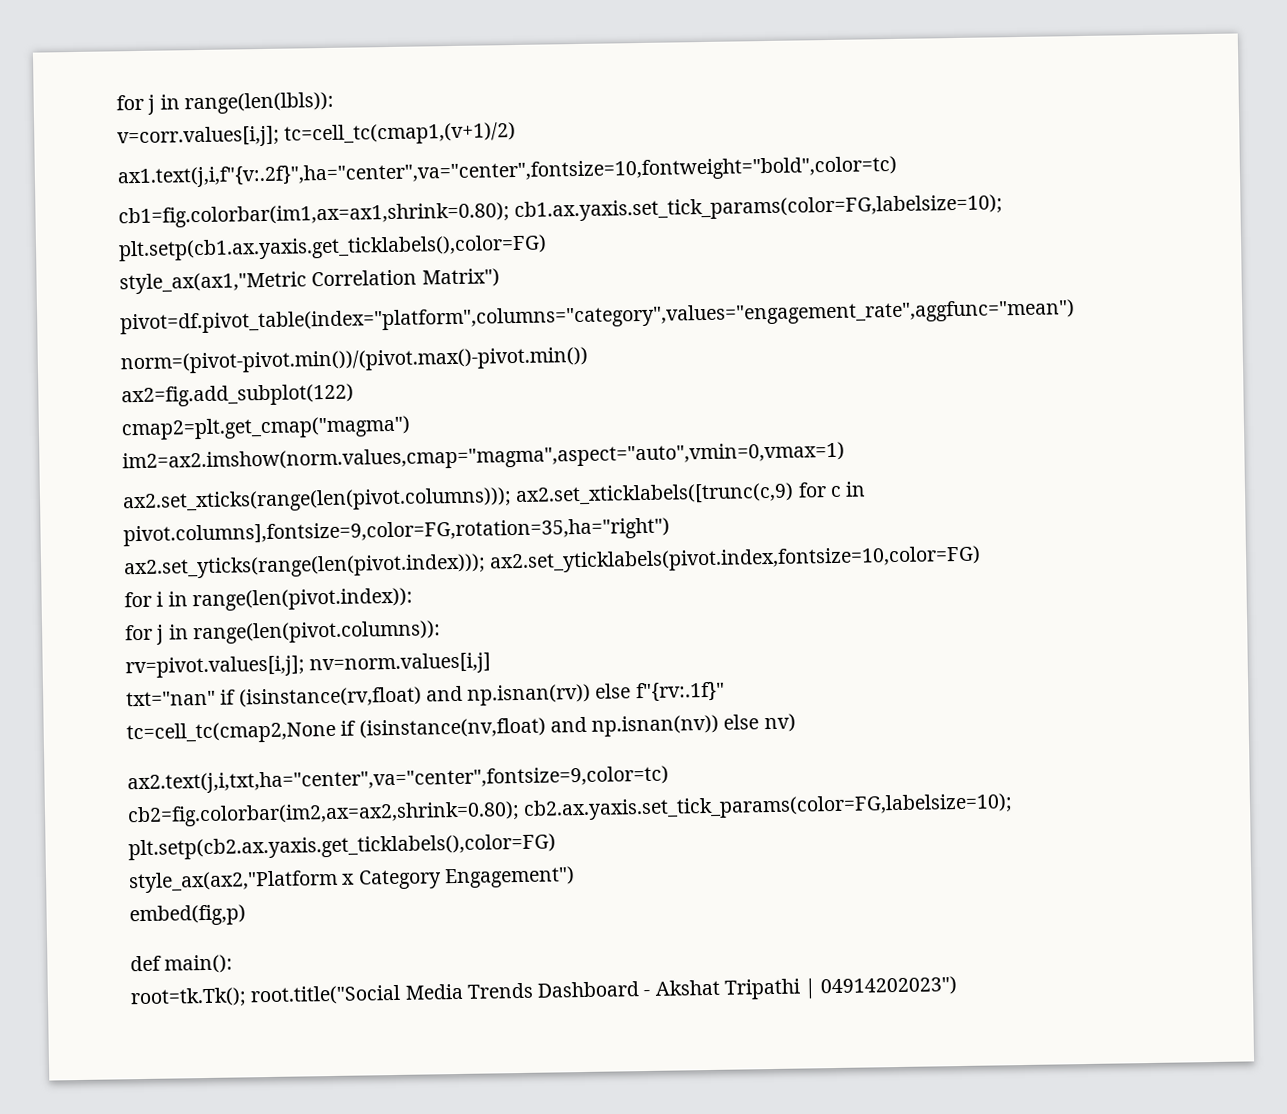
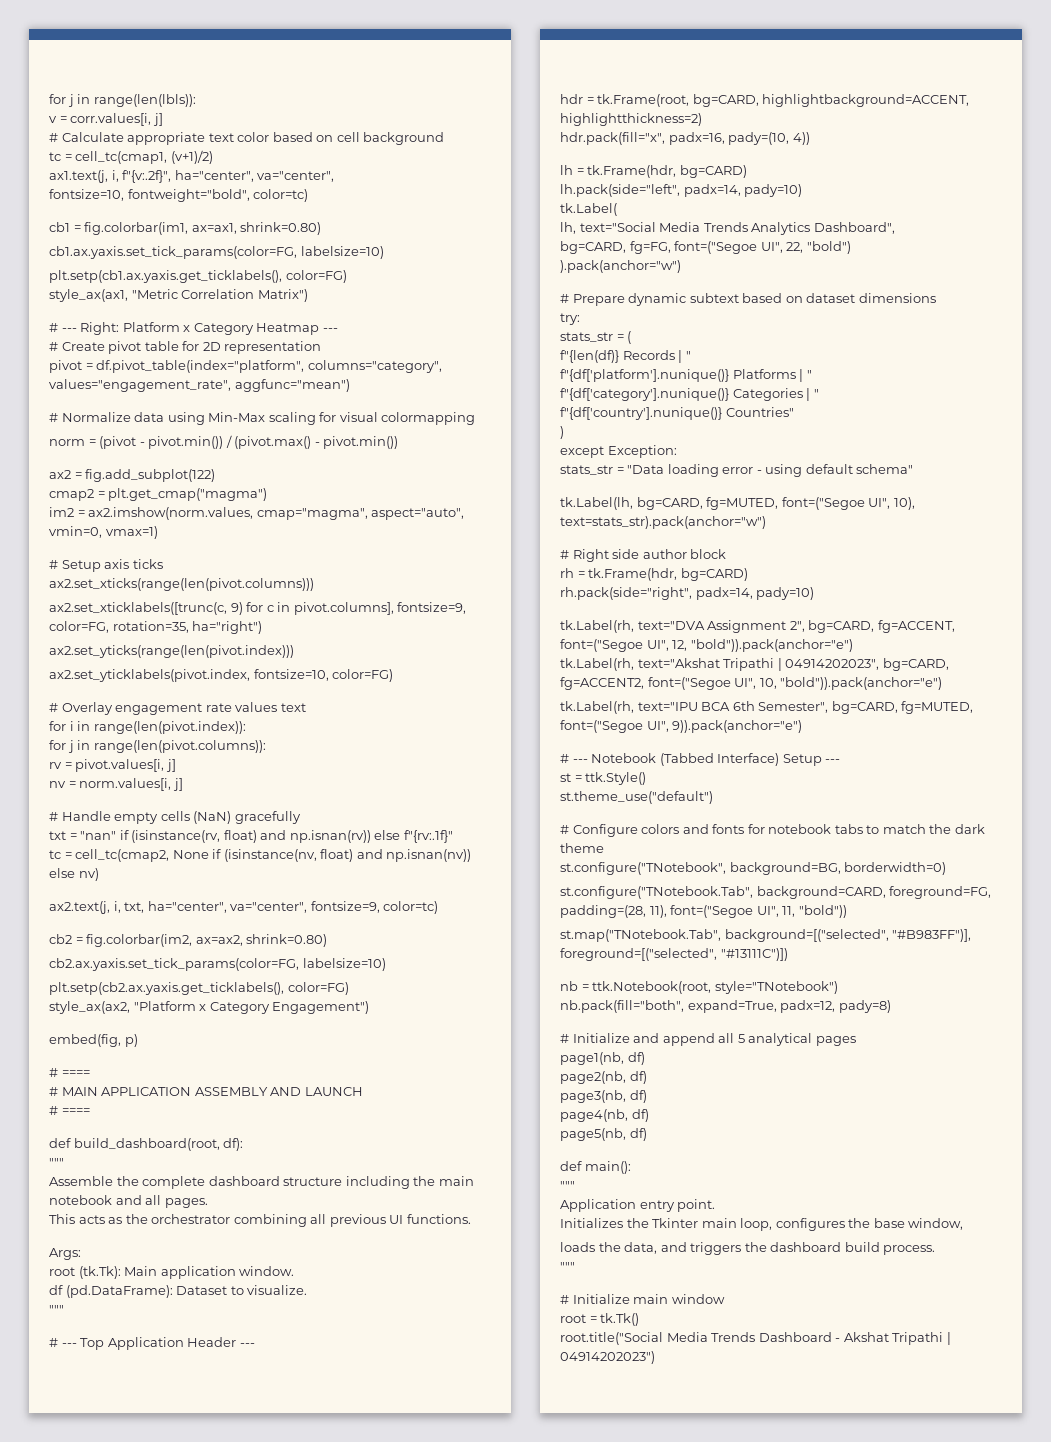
[117,121,517,149] [117,155,897,189] [118,194,1004,229] [118,234,547,262] [119,268,500,295] [120,299,1075,335] [120,346,588,375] [121,383,354,408] [121,415,411,441] [122,441,845,474] [122,481,867,514] [123,517,670,547] [123,545,982,580] v=corr.values[i,j]; tc=cell_tc(cmap1,(v+1)/2) // ax1.text(j,i,f"{v:.2f}",ha="center",va="center",fontsize=10,fontweight="bold",color=tc) // cb1=fig.colorbar(im1,ax=ax1,shrink=0.80); cb1.ax.yaxis.set_tick_params(color=FG,labelsize=10); plt.setp(cb1.ax.yaxis.get_ticklabels(),color=FG) // style_ax(ax1,"Metric Correlation Matrix") // pivot=df.pivot_table(index="platform",columns="category",values="engagement_rate",aggfunc="mean") // norm=(pivot-pivot.min())/(pivot.max()-pivot.min()) // ax2=fig.add_subplot(122) // cmap2=plt.get_cmap("magma") // im2=ax2.imshow(norm.values,cmap="magma",aspect="auto",vmin=0,vmax=1) // ax2.set_xticks(range(len(pivot.columns))); ax2.set_xticklabels([trunc(c,9) for c in pivot.columns],fontsize=9,color=FG,rotation=35,ha="right") // ax2.set_yticks(range(len(pivot.index))); ax2.set_yticklabels(pivot.index,fontsize=10,color=FG) -> [49,113,163,126] [49,132,445,145] [49,150,213,164] [49,170,335,183] [49,189,309,202] [49,222,322,235] [49,246,384,259] [49,270,347,283] [49,289,308,302] [49,322,338,335] [49,341,322,354] [49,360,442,373] [49,379,350,392] [49,412,476,425] [49,435,399,449] [49,469,216,482] [49,488,268,501] [49,507,465,520] [49,526,158,539] [49,559,163,572] [49,578,314,591] [49,602,467,615] [49,621,263,634] [49,645,294,658] [49,669,394,682] [49,702,306,715] v = corr.values[i, j] // # Calculate appropriate text color based on cell background // tc = cell_tc(cmap1, (v+1)/2) // ax1.text(j, i, f"{v:.2f}", ha="center", va="center", // fontsize=10, fontweight="bold", color=tc) // cb1 = fig.colorbar(im1, ax=ax1, shrink=0.80) // cb1.ax.yaxis.set_tick_params(color=FG, labelsize=10) // plt.setp(cb1.ax.yaxis.get_ticklabels(), color=FG) // style_ax(ax1, "Metric Correlation Matrix") // # --- Right: Platform x Category Heatmap --- // # Create pivot table for 2D representation // pivot = df.pivot_table(index="platform", columns="category", values="engagement_rate", aggfunc="mean") // # Normalize data using Min-Max scaling for visual colormapping // norm = (pivot - pivot.min()) / (pivot.max() - pivot.min()) // ax2 = fig.add_subplot(122) // cmap2 = plt.get_cmap("magma") // im2 = ax2.imshow(norm.values, cmap="magma", aspect="auto", vmin=0, vmax=1) // # Setup axis ticks // ax2.set_xticks(range(len(pivot.columns))) // ax2.set_xticklabels([trunc(c, 9) for c in pivot.columns], fontsize=9, color=FG, rotation=35, ha="right") // ax2.set_yticks(range(len(pivot.index))) // ax2.set_yticklabels(pivot.index, fontsize=10, color=FG) // # Overlay engagement rate values text
[125,652,492,679] [126,681,725,708] [126,713,796,745] [127,765,669,795] [127,793,1014,828] [128,833,556,861] [128,866,575,894] [129,904,246,927] [130,954,234,974] [130,987,247,1009] rv=pivot.values[i,j]; nv=norm.values[i,j] // txt="nan" if (isinstance(rv,float) and np.isnan(rv)) else f"{rv:.1f}" // tc=cell_tc(cmap2,None if (isinstance(nv,float) and np.isnan(nv)) else nv) // ax2.text(j,i,txt,ha="center",va="center",fontsize=9,color=tc) // cb2=fig.colorbar(im2,ax=ax2,shrink=0.80); cb2.ax.yaxis.set_tick_params(color=FG,labelsize=10); plt.setp(cb2.ax.yaxis.get_ticklabels(),color=FG) // style_ax(ax2,"Platform x Category Engagement") // embed(fig,p) // def main(): // root=tk.Tk(); -> [49,759,176,772] [49,778,183,791] [49,811,301,824] [49,830,453,843] [49,849,472,862] [49,868,99,881] [49,901,439,914] [49,934,328,947] [49,958,386,971] [49,982,349,995] [49,1001,370,1014] [49,1034,138,1047] [49,1068,90,1077] [49,1087,363,1096] [49,1106,90,1115] [49,1138,244,1151] [49,1158,64,1167] [49,1176,474,1189] [49,1195,208,1208] [49,1214,471,1227] [49,1248,81,1260] [49,1266,295,1279] [49,1285,308,1298] [49,1305,64,1314] [49,1337,255,1350] [560,94,970,107] [560,113,702,126] [560,132,810,145] [560,165,747,178] [560,184,803,197] [560,203,617,216] [560,222,895,235] [560,241,851,254] [560,260,681,273] [560,293,936,306] [560,313,580,325] [560,331,632,344] [560,350,691,363] [560,369,812,382] [560,388,819,401] [560,407,794,420] [560,426,564,439] [560,445,677,458] [560,464,914,477] [560,497,915,510] [560,516,766,529] [560,549,727,562] [560,568,748,581] [560,587,815,600] [560,620,955,633] [560,639,853,652] [560,658,949,671] [560,677,943,690] [560,701,974,714] [560,720,803,733] [560,753,841,766] [560,772,647,785] [560,791,713,804] [560,824,985,837] [560,843,604,853] [560,862,947,875] [560,886,992,899] [560,905,847,918] [560,929,972,942] [560,948,788,961] [560,981,838,994] [560,1000,891,1013] [560,1033,856,1046] [560,1052,645,1065] [560,1071,647,1084] [560,1090,647,1103] [560,1109,649,1122] [560,1128,647,1141] [560,1161,631,1174] [560,1181,575,1190] [560,1199,716,1212] [560,1218,964,1231] [560,1242,936,1255] [560,1262,575,1271] [560,1294,725,1304] [560,1313,640,1326] rv = pivot.values[i, j] // nv = norm.values[i, j] // # Handle empty cells (NaN) gracefully // txt = "nan" if (isinstance(rv, float) and np.isnan(rv)) else f"{rv:.1f}" // tc = cell_tc(cmap2, None if (isinstance(nv, float) and np.isnan(nv)) else nv) // ax2.text(j, i, txt, ha="center", va="center", fontsize=9, color=tc) // cb2 = fig.colorbar(im2, ax=ax2, shrink=0.80) // cb2.ax.yaxis.set_tick_params(color=FG, labelsize=10) // plt.setp(cb2.ax.yaxis.get_ticklabels(), color=FG) // style_ax(ax2, "Platform x Category Engagement") // embed(fig, p) // # ==== // # MAIN APPLICATION ASSEMBLY AND LAUNCH // # ==== // def build_dashboard(root, df): // """ // Assemble the complete dashboard structure including the main notebook and all pages. // This acts as the orchestrator combining all previous UI functions. // Args: // root (tk.Tk): Main application window. // df (pd.DataFrame): Dataset to visualize. // """ // # --- Top Application Header --- // hdr = tk.Frame(root, bg=CARD, highlightbackground=ACCENT, highlightthickness=2) // hdr.pack(fill="x", padx=16, pady=(10, 4)) // lh = tk.Frame(hdr, bg=CARD) // lh.pack(side="left", padx=14, pady=10) // tk.Label( // lh, text="Social Media Trends Analytics Dashboard", // bg=CARD, fg=FG, font=("Segoe UI", 22, "bold") // ).pack(anchor="w") // # Prepare dynamic subtext based on dataset dimensions // try: // stats_str = ( // f"{len(df)} Records | " // f"{df['platform'].nunique()} Platforms | " // f"{df['category'].nunique()} Categories | " // f"{df['country'].nunique()} Countries" // ) // except Exception: // stats_str = "Data loading error - using default schema" // tk.Label(lh, bg=CARD, fg=MUTED, font=("Segoe UI", 10), text=stats_str).pack(anchor="w") // # Right side author block // rh = tk.Frame(hdr, bg=CARD) // rh.pack(side="right", padx=14, pady=10) // tk.Label(rh, text="DVA Assignment 2", bg=CARD, fg=ACCENT, font=("Segoe UI", 12, "bold")).pack(anchor="e") // tk.Label(rh, text="Akshat Tripathi | 04914202023", bg=CARD, fg=ACCENT2, font=("Segoe UI", 10, "bold")).pack(anchor="e") // tk.Label(rh, text="IPU BCA 6th Semester", bg=CARD, fg=MUTED, font=("Segoe UI", 9)).pack(anchor="e") // # --- Notebook (Tabbed Interface) Setup --- // st = ttk.Style() // st.theme_use("default") // # Configure colors and fonts for notebook tabs to match the dark theme // st.configure("TNotebook", background=BG, borderwidth=0) // st.configure("TNotebook.Tab", background=CARD, foreground=FG, padding=(28, 11), font=("Segoe UI", 11, "bold")) // st.map("TNotebook.Tab", background=[("selected", "#B983FF")], foreground=[("selected", "#13111C")]) // nb = ttk.Notebook(root, style="TNotebook") // nb.pack(fill="both", expand=True, padx=12, pady=8) // # Initialize and append all 5 analytical pages // page1(nb, df) // page2(nb, df) // page3(nb, df) // page4(nb, df) // page5(nb, df) // def main(): // """ // Application entry point. // Initializes the Tkinter main loop, configures the base window, // loads the data, and triggers the dashboard build process. // """ // # Initialize main window // root = tk.Tk() //

